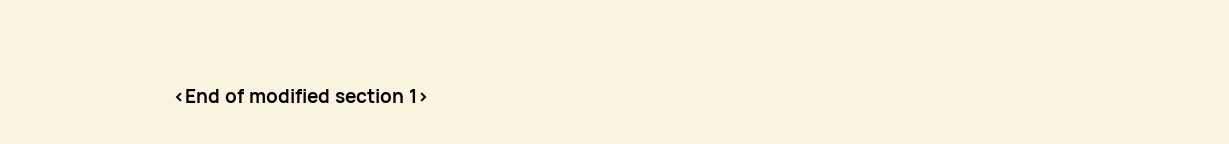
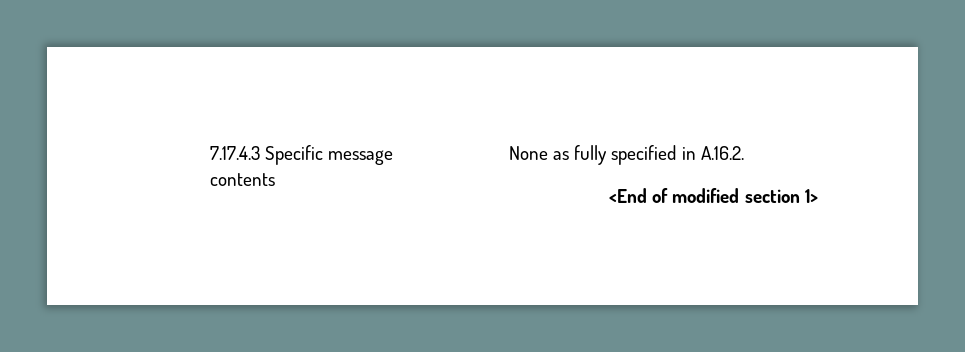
(172, 96) none -> [210,145,394,165] [210,173,276,186] [509,145,744,165] 7.17.4.3 Specific message contents // None as fully specified in A.16.2. //

